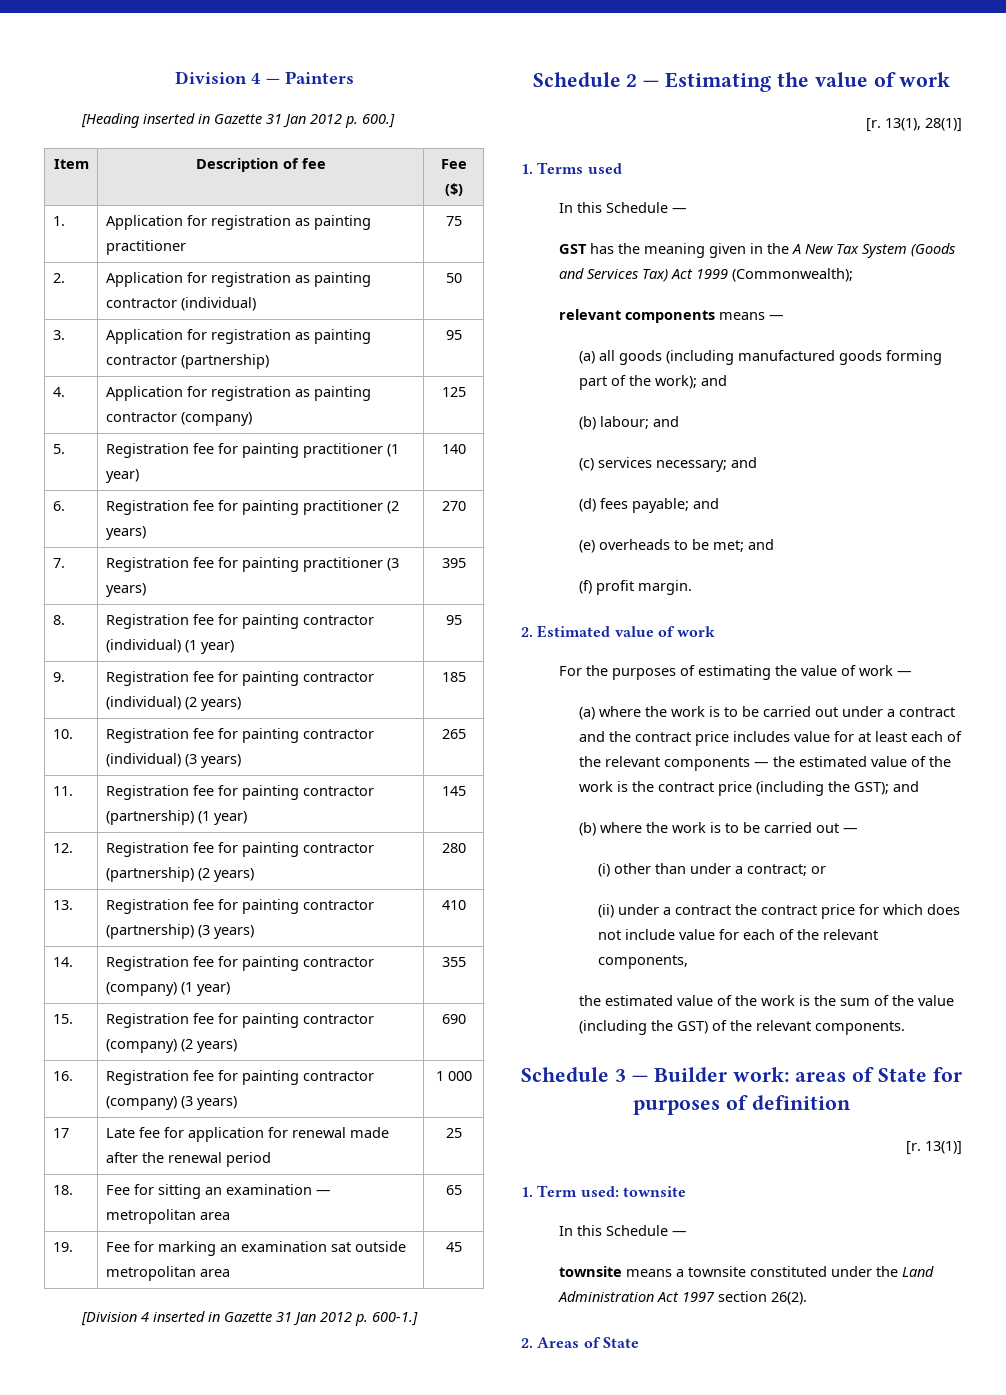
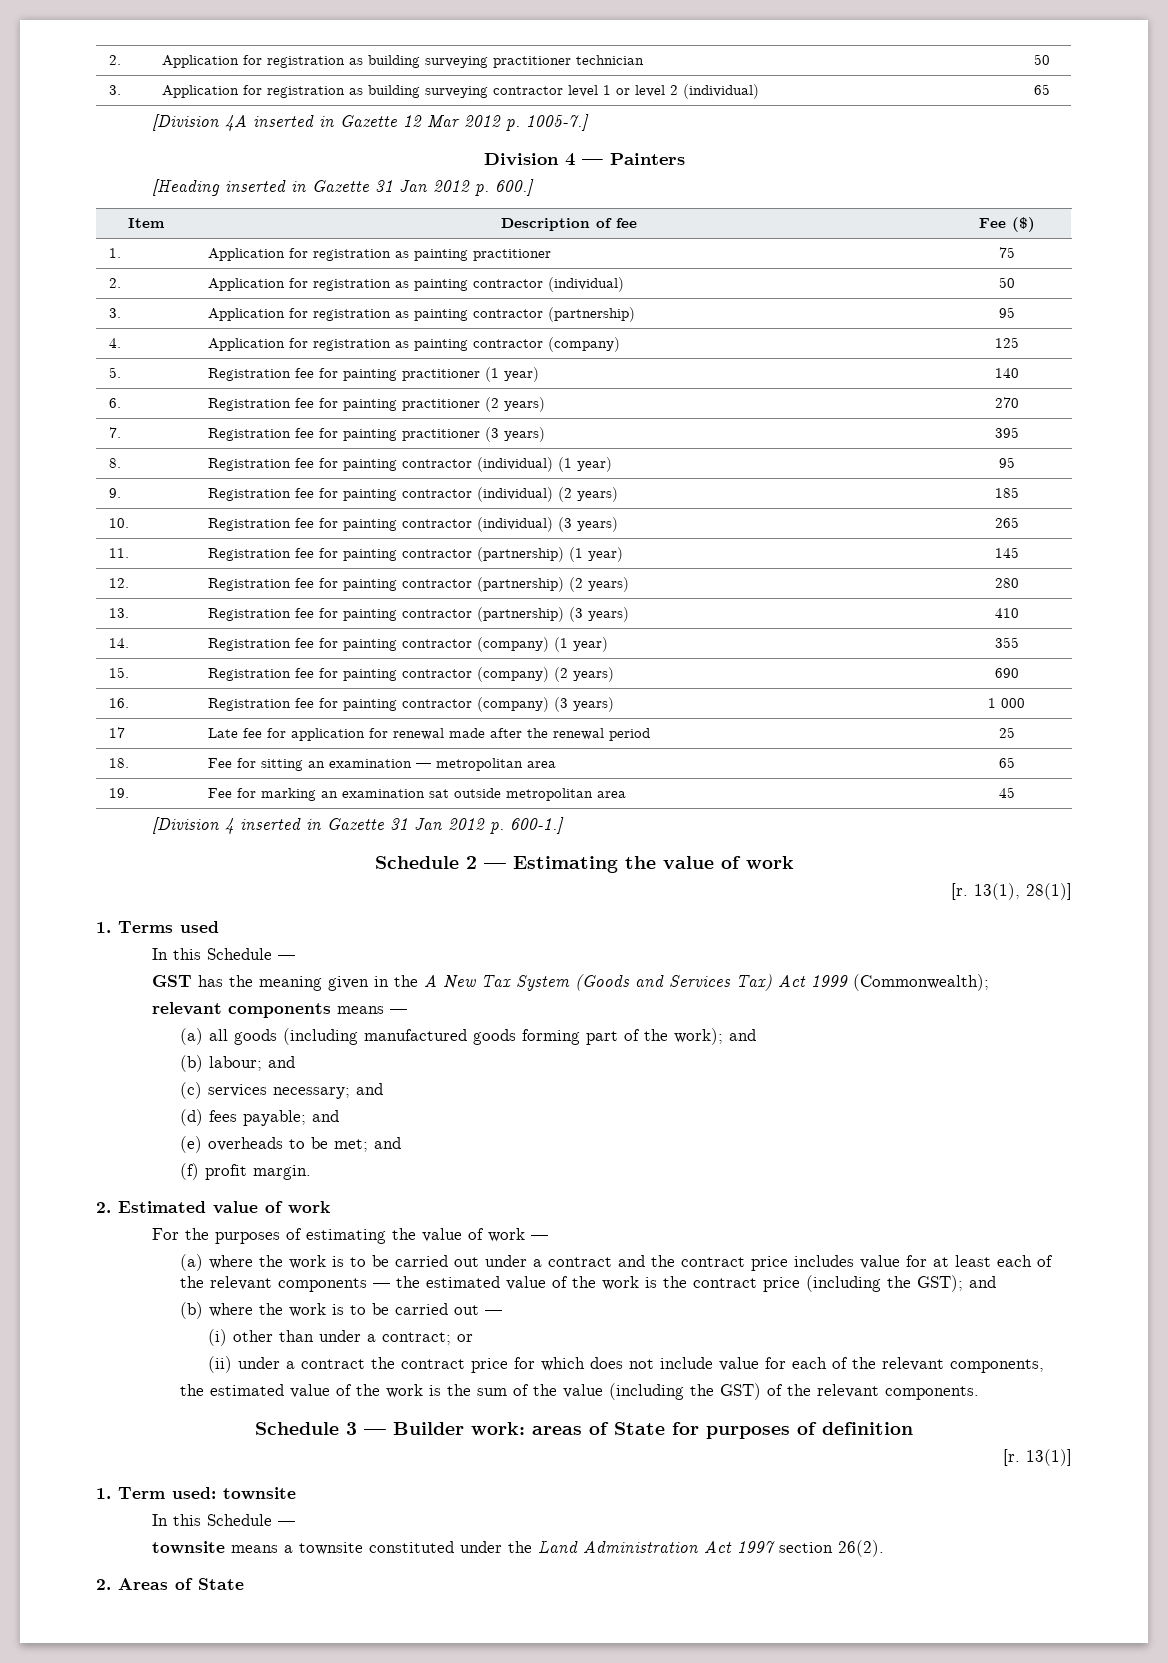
(175, 77) none -> [108,55,121,65] [161,55,644,68] [1033,54,1050,65] [108,85,121,95] [161,84,759,99] [1033,84,1050,95] [152,114,590,131] 2. | Application for registration as building surveying practitioner technician | 50 // 3. | Application for registration as building surveying contractor level 1 or level 2 (individual) | 65 // [Division 4A inserted in Gazette 12 Mar 2012 p. 1005-7.] //

